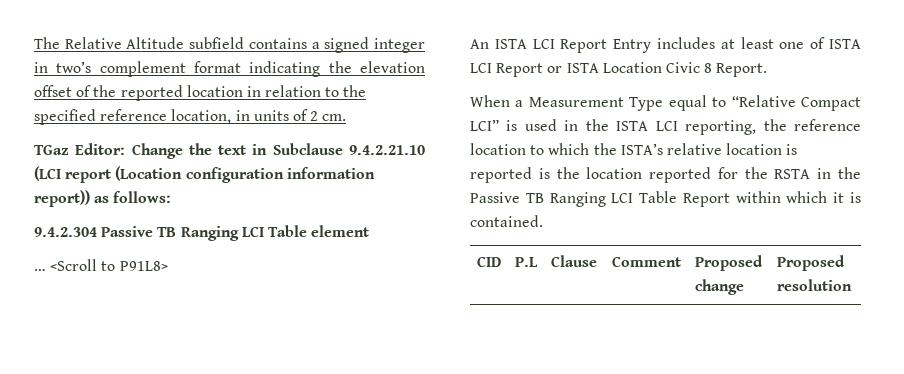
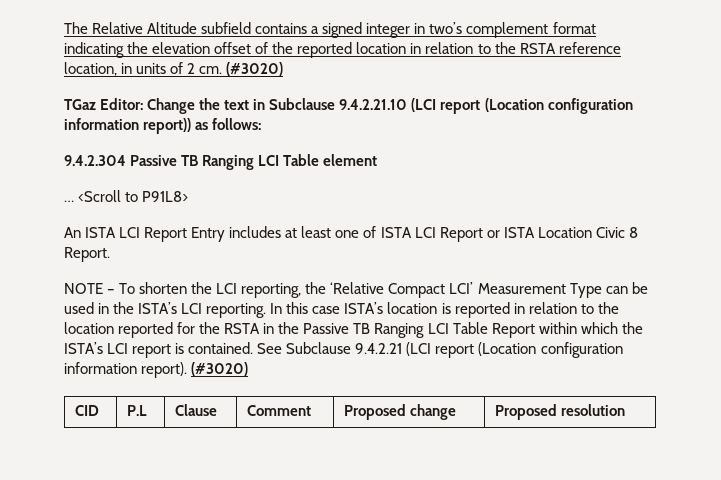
[34,109,96,125] specified -> [519,43,556,54] RSTA
(347, 117) none -> [226,62,284,76] (#3020)
[470,95,861,111] [470,119,861,135] [470,143,798,155] [470,167,550,183] When a Measurement Type equal to “Relative Compact LCI” is used in the ISTA LCI reporting, the reference location to which the ISTA’s relative location is reported is -> [64,282,648,298] [64,302,594,318] NOTE – To shorten the LCI reporting, the ‘Relative Compact LCI’ Measurement Type can be used in the ISTA’s LCI reporting. In this case ISTA’s location is reported in relation to
[833,192,861,203] [470,215,543,227] it is contained. -> [621,322,643,334] [64,342,623,358] [64,362,249,378] the ISTA’s LCI report is contained. See Subclause 9.4.2.21 (LCI report (Location configuration information report). (#3020)

